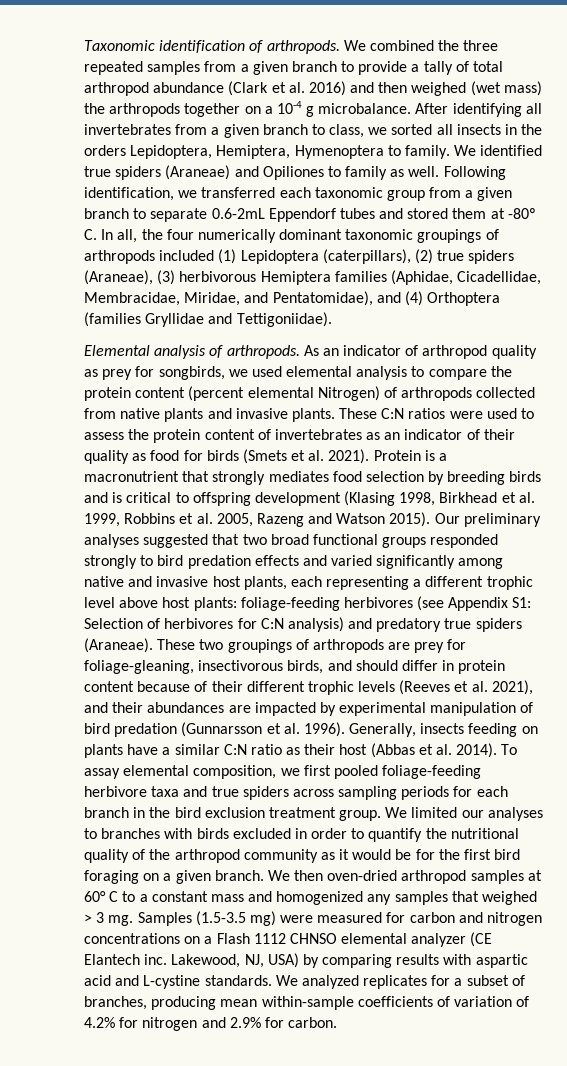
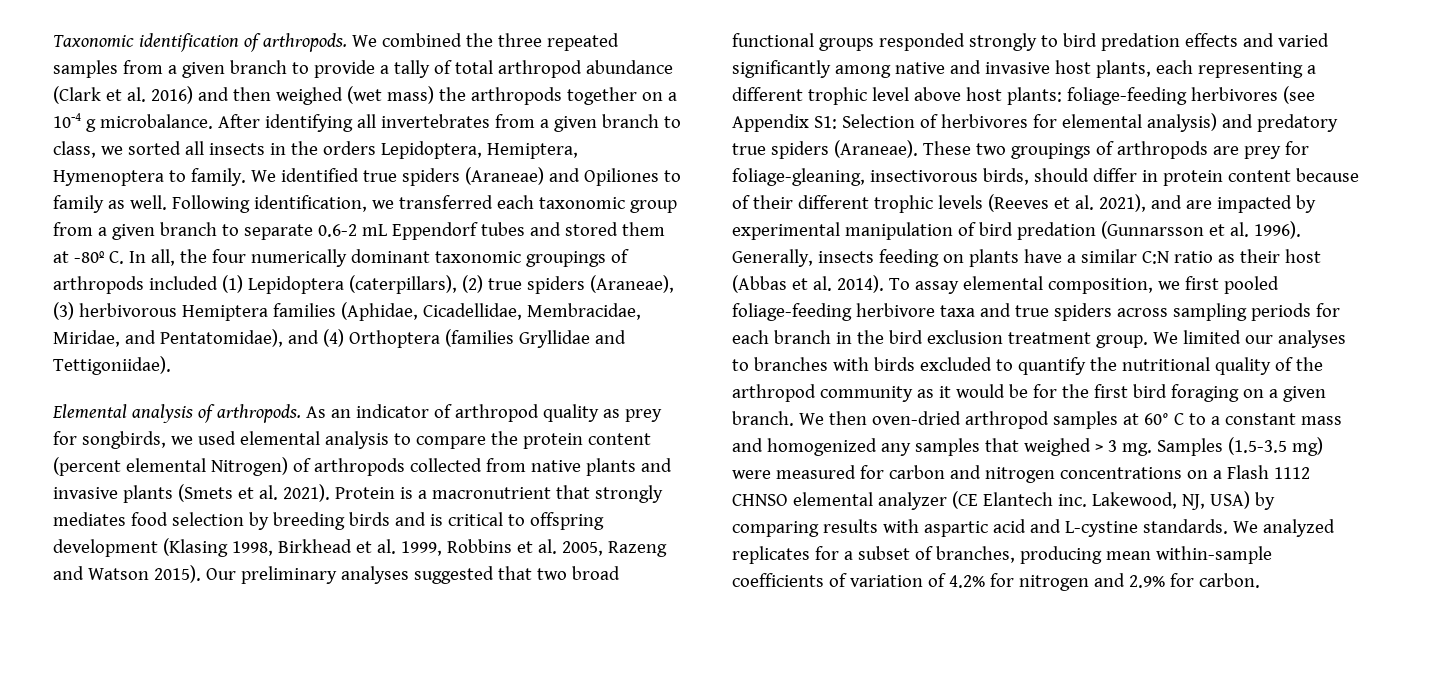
[211,208,265,219] 0.6-2mL -> [317,224,387,237] 0.6-2 mL
[291,408,535,422] [84,429,515,443] [84,450,239,464] plants. These C:N ratios were used to assess the protein content of invertebrates as an indicator of their quality as food for birds -> [122,485,173,503] plants
[260,618,284,629] C:N -> [1061,114,1142,128] elemental
[327,660,352,671] and -> (1029, 176) none
[112,702,225,713] their abundances -> (1182, 202) none
[294,828,348,839] in order -> (992, 364) none

